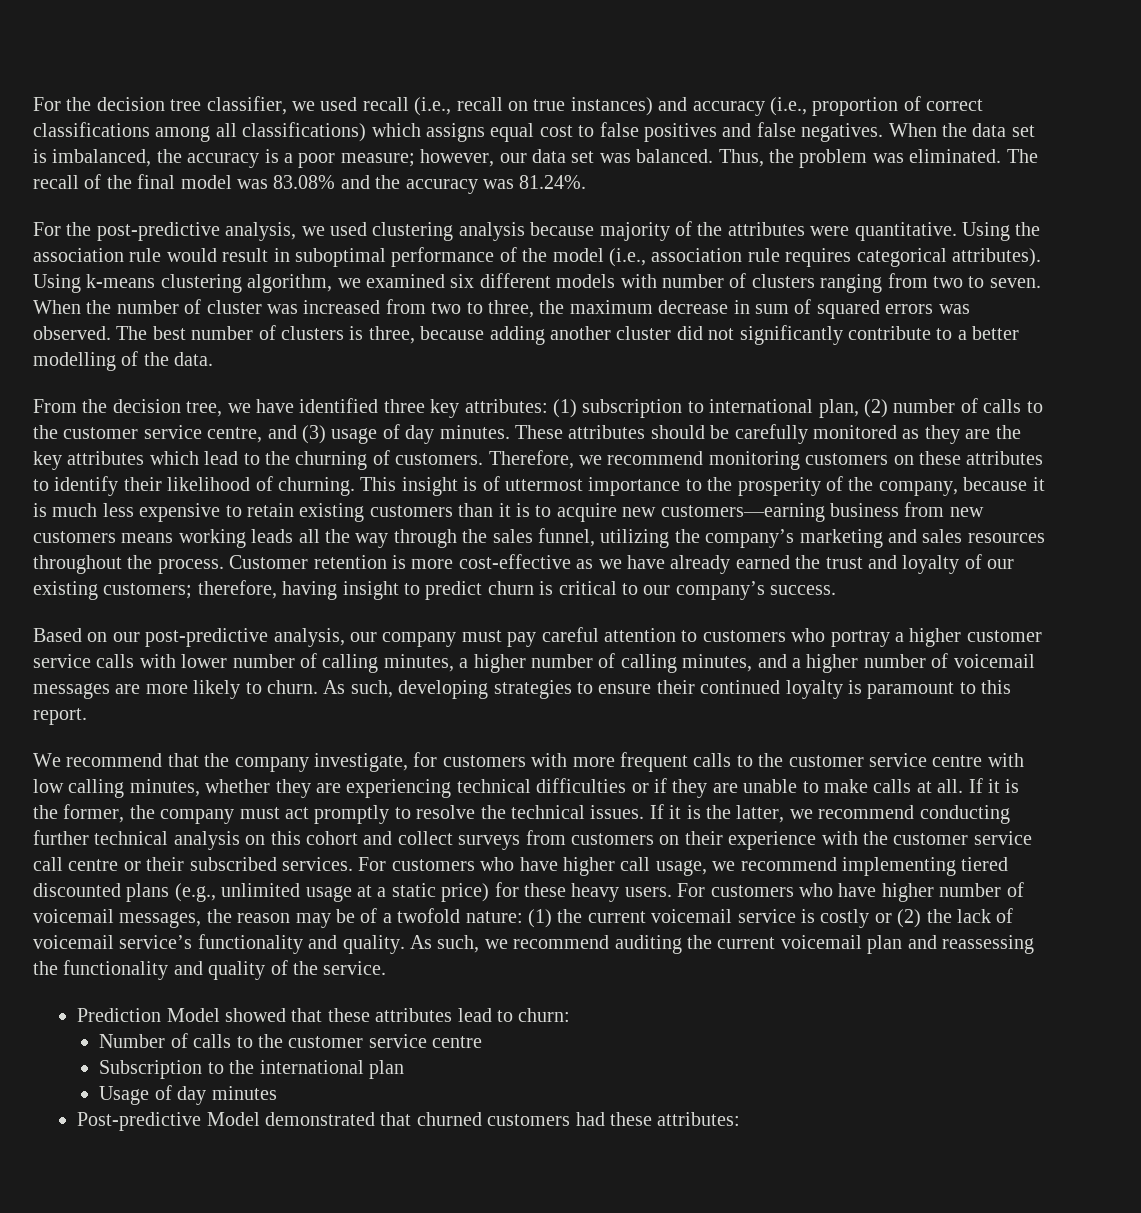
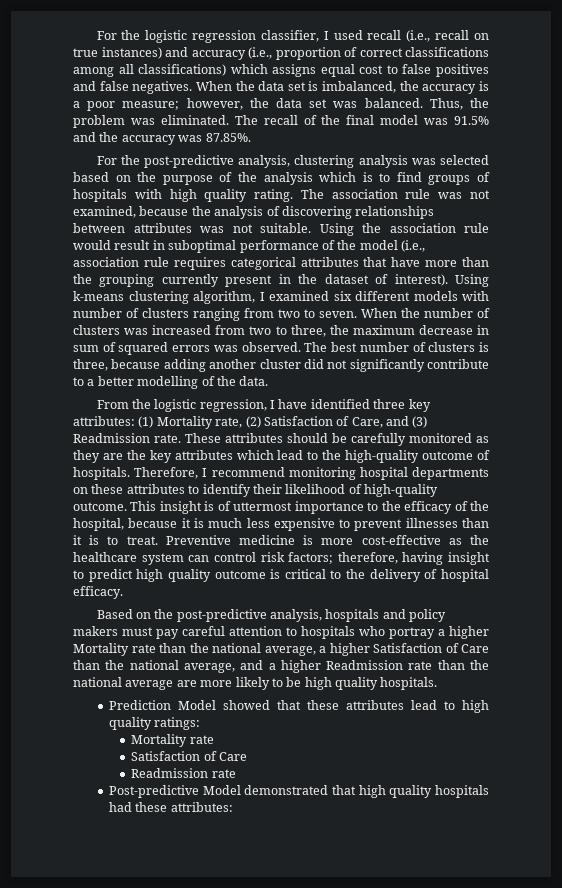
[33,96,315,115] For the decision tree classifier, we -> [96,30,329,43] For the logistic regression classifier, I
[499,153,527,163] our -> [249,98,269,108] the
[273,175,336,189] 83.08% -> [453,116,489,125] 91.5%
[519,175,587,189] 81.24%. -> [205,133,251,142] 87.85%.
[301,221,957,241] we used clustering analysis because majority of the attributes were quantitative. -> [294,155,489,168] [73,172,490,185] [73,189,490,202] [73,206,435,219] [73,223,311,233] clustering analysis was selected based on the purpose of the analysis which is to find groups of hospitals with high quality rating. The association rule was not examined, because the analysis of discovering relationships between attributes was not suitable.
[951,248,1041,267] attributes). -> [300,257,489,267] [73,274,448,287] attributes that have more than the grouping currently present in the dataset of interest).
[337,278,361,288] we -> [259,292,265,301] I
[206,300,262,314] cluster -> [73,325,120,335] clusters
[112,399,251,417] decision tree, we -> [154,399,276,412] logistic regression, I
[582,398,1043,418] [33,424,510,444] subscription to international plan, (2) number of calls to the customer service centre, and (3) usage of day minutes. -> [156,416,428,429] [73,433,181,443] Mortality rate, (2) Satisfaction of Care, and (3) Readmission rate.
[295,450,889,470] churning of customers. Therefore, we recommend monitoring customers -> [345,450,491,463] [73,467,489,480] high-quality outcome of hospitals. Therefore, I recommend monitoring hospital departments
[278,477,355,496] churning. -> [364,484,438,497] [73,502,127,511] high-quality outcome.
[737,476,958,496] prosperity of the company, -> [404,501,489,514] [73,518,124,531] efficacy of the hospital,
[247,503,453,522] retain existing customers -> [354,518,458,531] prevent illnesses
[556,502,984,522] [33,528,1045,548] [33,554,1015,574] [33,581,193,600] acquire new customers—earning business from new customers means working leads all the way through the sales funnel, utilizing the company’s marketing and sales resources throughout the process. Customer retention is more cost-effective as we have already earned the trust and loyalty of our existing customers; -> [126,535,489,545] [73,552,334,565] treat. Preventive medicine is more cost-effective as the healthcare system can control risk factors;
[487,581,837,600] churn is critical to our company’s success. -> [136,569,489,582] [73,586,123,599] high quality outcome is critical to the delivery of hospital efficacy.
[112,628,457,647] our post-predictive analysis, our company -> [154,609,447,622] [73,626,118,636] the post-predictive analysis, hospitals and policy makers
[702,630,786,642] customers -> [301,626,355,639] hospitals
[966,630,1042,642] [33,653,1035,673] [33,680,1012,699] [33,708,87,725] [33,752,1024,772] [33,778,1020,798] [33,804,1010,824] [33,830,1032,850] [33,857,1009,876] [33,882,1024,902] [33,908,1014,928] [33,934,1034,954] [33,960,387,980] customer service calls with lower number of calling minutes, a higher number of calling minutes, and a higher number of voicemail messages are more likely to churn. As such, developing strategies to ensure their continued loyalty is paramount to this report. // We recommend that the company investigate, for customers with more frequent calls to the customer service centre with low calling minutes, whether they are experiencing technical difficulties or if they are unable to make calls at all. If it is the former, the company must act promptly to resolve the technical issues. If it is the latter, we recommend conducting further technical analysis on this cohort and collect surveys from customers on their experience with the customer service call centre or their subscribed services. For customers who have higher call usage, we recommend implementing tiered discounted plans (e.g., unlimited usage at a static price) for these heavy users. For customers who have higher number of voicemail messages, the reason may be of a twofold nature: (1) the current voicemail service is costly or (2) the lack of voicemail service’s functionality and quality. As such, we recommend auditing the current voicemail plan and reassessing the functionality and quality of the service. -> [73,643,489,656] [73,660,490,673] [73,677,438,690] Mortality rate than the national average, a higher Satisfaction of Care than the national average, and a higher Readmission rate than the national average are more likely to be high quality hospitals.
[518,1008,571,1022] [99,1033,483,1048] [99,1060,404,1079] [99,1085,277,1105] churn: // Number of calls to the customer service centre // Subscription to the international plan // Usage of day minutes -> [461,700,489,713] [108,717,201,730] [131,734,214,747] [131,751,247,761] [131,768,236,778] high quality ratings: // Mortality rate // Satisfaction of Care // Readmission rate
[416,1112,571,1126] churned customers -> [358,785,489,798] high quality hospitals

